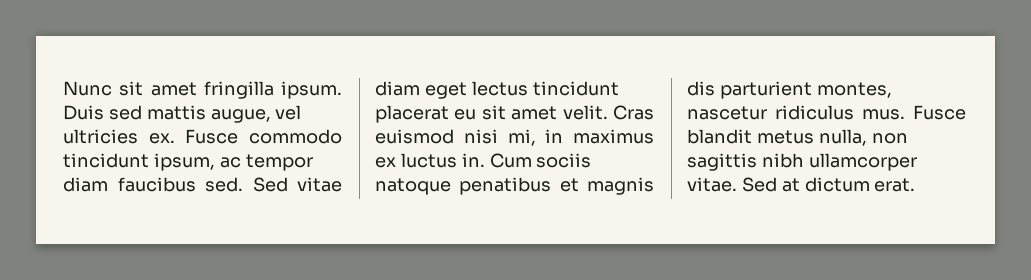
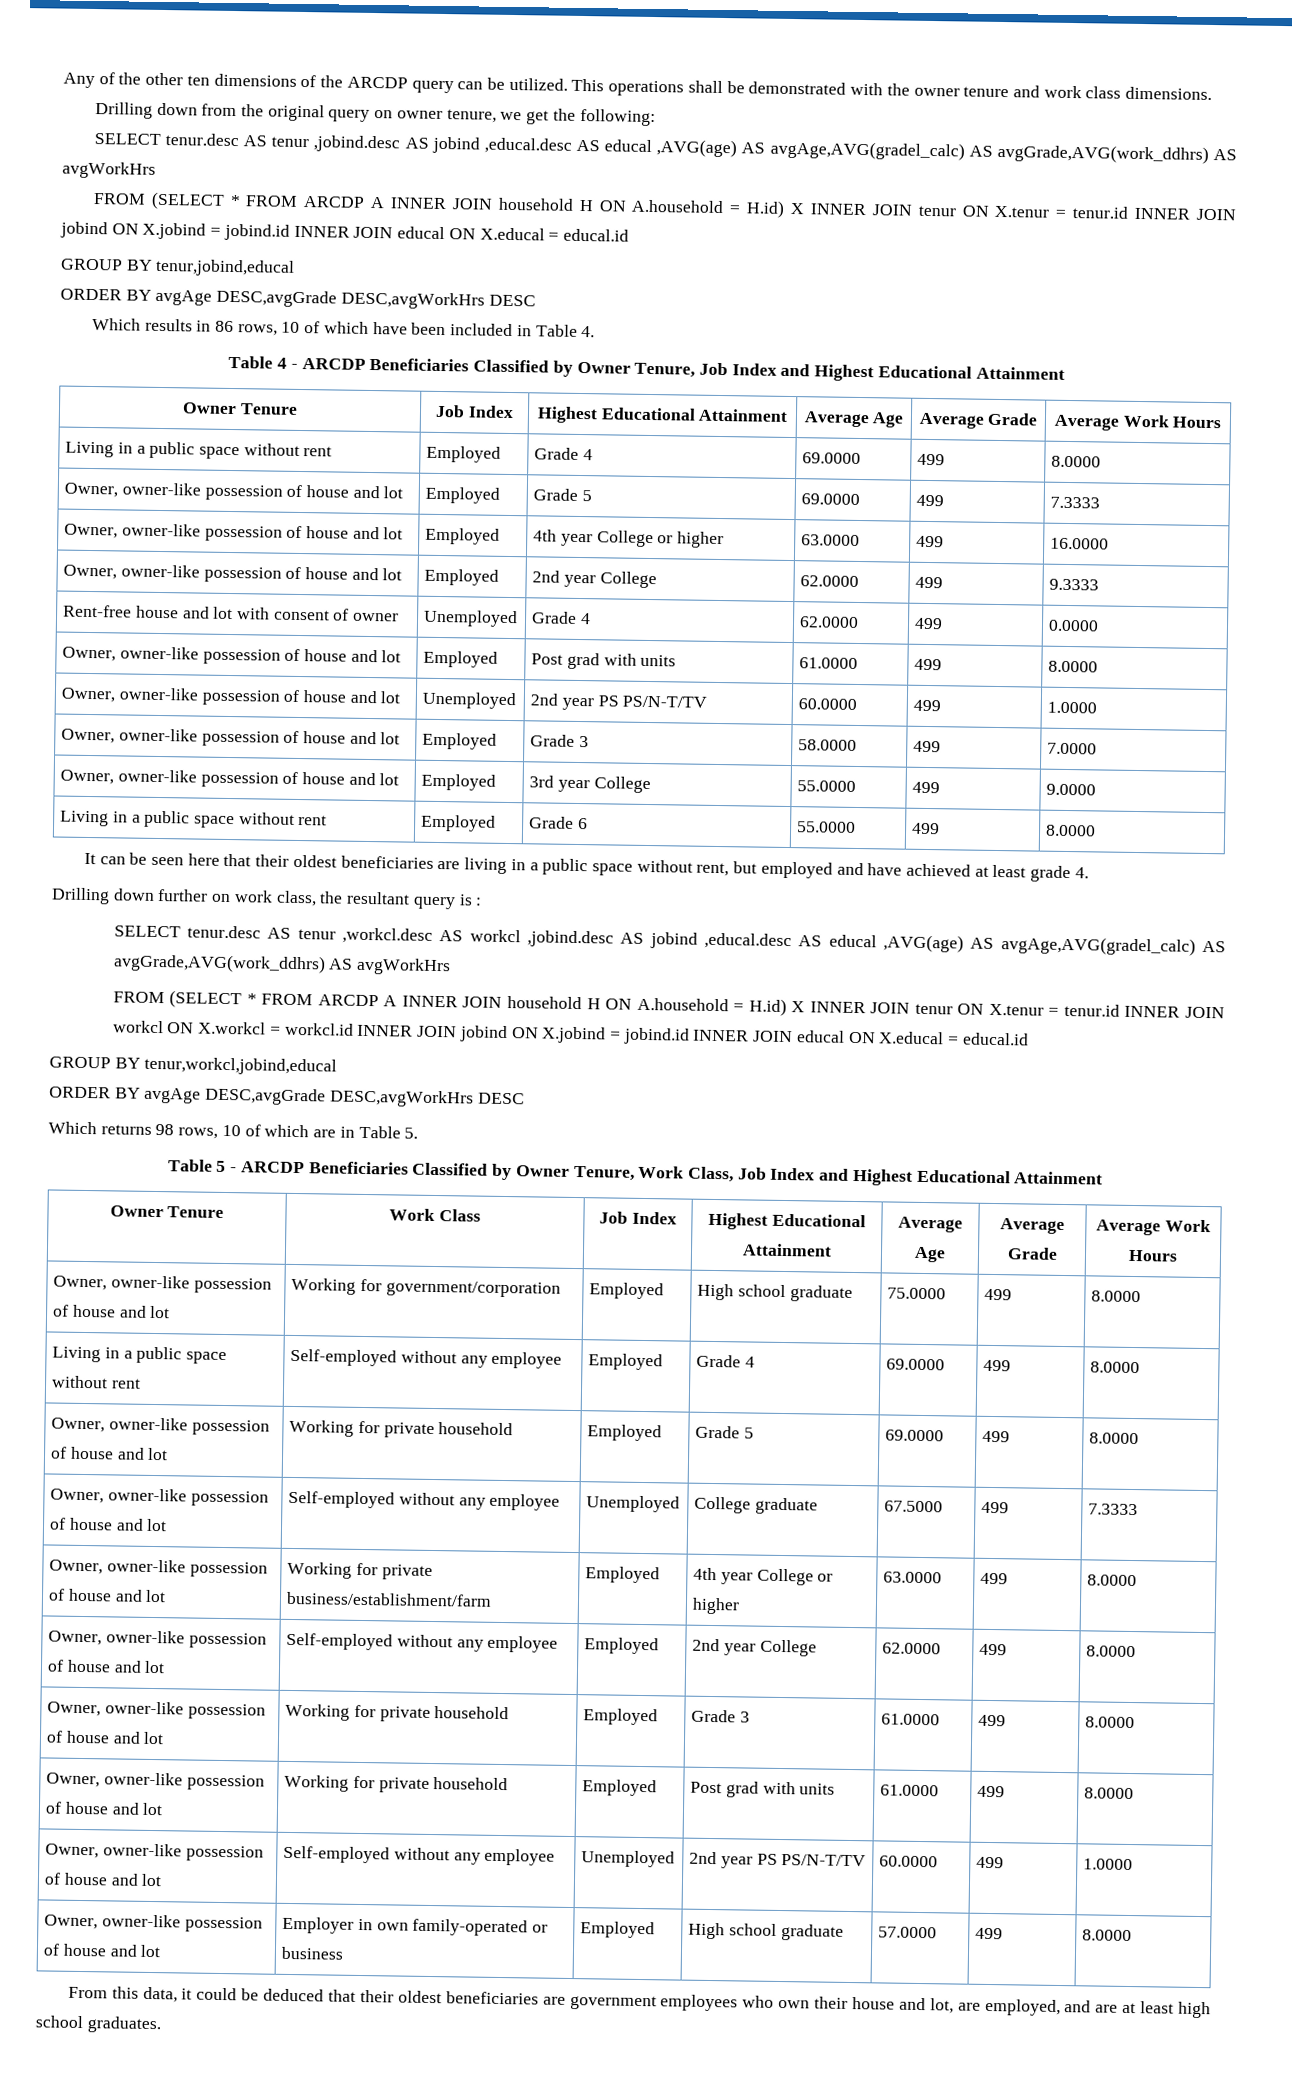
[63,81,342,99] [63,105,302,123] [63,129,342,144] [63,153,313,171] [63,177,342,192] [375,81,619,99] [375,105,654,123] [375,129,654,146] [375,153,592,168] [375,177,654,195] [687,81,892,99] [687,105,966,120] [687,129,908,146] [687,153,917,171] [687,177,916,192] Nunc sit amet fringilla ipsum. Duis sed mattis augue, vel ultricies ex. Fusce commodo tincidunt ipsum, ac tempor diam faucibus sed. Sed vitae diam eget lectus tincidunt placerat eu sit amet velit. Cras euismod nisi mi, in maximus ex luctus in. Cum sociis natoque penatibus et magnis dis parturient montes, nascetur ridiculus mus. Fusce blandit metus nulla, non sagittis nibh ullamcorper vitae. Sed at dictum erat. -> [63,72,1213,101] [94,102,656,127] [93,133,1237,164] [62,161,156,179] [92,191,1236,221] [60,221,629,242] [60,258,296,277] [60,288,536,310] [91,317,596,338] [228,355,1065,382] [182,402,298,415] [435,404,514,419] [536,406,789,424] [803,411,905,428] [918,412,1039,429] [1053,414,1223,431] [65,441,333,460] [426,445,502,463] [534,447,593,461] [802,452,862,465] [917,453,946,466] [1051,455,1102,468] [64,482,404,501] [425,486,501,504] [533,488,592,502] [801,493,861,506] [916,494,945,507] [1050,496,1101,509] [64,523,404,542] [425,527,501,545] [533,529,724,549] [801,534,861,547] [916,535,945,548] [1050,537,1110,550] [63,564,403,583] [424,568,500,586] [532,570,657,589] [800,575,860,588] [915,576,944,589] [1049,578,1100,591] [63,604,400,622] [423,609,519,628] [531,611,591,625] [799,616,860,629] [914,617,944,630] [1048,619,1100,632] [62,646,402,665] [423,650,499,668] [531,652,677,670] [799,657,859,670] [914,658,943,671] [1048,660,1099,673] [61,687,401,706] [422,691,517,710] [530,693,708,711] [798,698,858,710] [913,699,942,712] [1047,701,1098,714] [61,728,401,747] [422,732,498,750] [530,734,589,748] [798,739,858,751] [913,740,942,753] [1047,742,1098,755] [60,769,400,788] [421,773,497,791] [529,775,651,794] [797,780,857,792] [912,781,941,794] [1046,783,1097,796] [60,810,328,829] [421,814,497,832] [529,816,588,830] [797,821,857,833] [912,822,941,835] [1045,824,1097,837] [83,852,1089,883] [51,887,483,910] [113,925,1227,956] [112,953,452,976] [112,990,1225,1019] [112,1020,1029,1046] [49,1056,338,1076] [49,1086,525,1108] [48,1121,419,1139] [167,1159,1104,1186] [109,1205,225,1218] [389,1208,481,1222] [599,1211,677,1225] [708,1212,866,1230] [741,1243,832,1257] [898,1216,963,1233] [914,1246,946,1263] [1000,1218,1065,1235] [1006,1247,1058,1260] [1096,1219,1211,1236] [1128,1249,1178,1262] [53,1275,272,1294] [53,1304,171,1319] [291,1277,561,1298] [589,1282,665,1300] [697,1283,853,1302] [887,1287,947,1300] [984,1288,1013,1301] [1091,1290,1142,1303] [52,1346,227,1365] [51,1375,141,1389] [290,1348,563,1369] [588,1353,664,1371] [696,1354,755,1368] [886,1358,946,1371] [983,1359,1012,1372] [1090,1361,1141,1374] [51,1417,270,1436] [50,1446,169,1461] [289,1419,514,1439] [587,1424,663,1442] [695,1425,754,1439] [885,1429,945,1442] [982,1430,1011,1443] [1089,1432,1140,1445] [50,1488,269,1507] [49,1517,168,1532] [288,1490,561,1511] [586,1495,681,1513] [694,1496,818,1515] [884,1500,944,1513] [981,1501,1010,1514] [1088,1503,1139,1516] [49,1559,268,1578] [48,1588,167,1603] [287,1561,433,1580] [286,1591,493,1607] [585,1566,661,1584] [693,1567,834,1586] [692,1597,741,1615] [883,1571,943,1584] [980,1572,1009,1585] [1087,1574,1138,1587] [48,1630,267,1649] [47,1659,166,1674] [286,1632,559,1653] [584,1637,660,1655] [692,1638,817,1657] [882,1642,942,1655] [979,1643,1008,1656] [1086,1645,1137,1658] [47,1701,266,1720] [46,1730,165,1745] [285,1703,510,1722] [583,1708,659,1726] [691,1709,750,1723] [881,1713,941,1726] [978,1714,1007,1727] [1085,1716,1136,1729] [46,1772,265,1791] [45,1801,164,1816] [284,1774,509,1793] [582,1779,658,1797] [690,1781,836,1798] [880,1784,940,1797] [977,1785,1006,1798] [1084,1787,1135,1800] [45,1843,264,1862] [44,1872,163,1887] [283,1845,556,1866] [581,1850,676,1868] [689,1851,867,1869] [879,1855,939,1868] [976,1856,1005,1869] [1083,1858,1134,1871] [44,1914,263,1933] [43,1943,162,1958] [282,1916,548,1937] [281,1946,345,1960] [580,1921,656,1939] [688,1922,844,1941] [878,1926,938,1939] [975,1927,1004,1940] [1082,1929,1133,1942] [67,1986,1212,2019] [35,2015,161,2034] Any of the other ten dimensions of the ARCDP query can be utilized. This operations shall be demonstrated with the owner tenure and work class dimensions. // Drilling down from the original query on owner tenure, we get the following: // SELECT tenur.desc AS tenur ,jobind.desc AS jobind ,educal.desc AS educal ,AVG(age) AS avgAge,AVG(gradel_calc) AS avgGrade,AVG(work_ddhrs) AS avgWorkHrs // FROM (SELECT * FROM ARCDP A INNER JOIN household H ON A.household = H.id) X INNER JOIN tenur ON X.tenur = tenur.id INNER JOIN jobind ON X.jobind = jobind.id INNER JOIN educal ON X.educal = educal.id // GROUP BY tenur,jobind,educal // ORDER BY avgAge DESC,avgGrade DESC,avgWorkHrs DESC // Which results in 86 rows, 10 of which have been included in Table 4. // Table 4 - ARCDP Beneficiaries Classified by Owner Tenure, Job Index and Highest Educational Attainment // Owner Tenure | Job Index | Highest Educational Attainment | Average Age | Average Grade | Average Work Hours // Living in a public space without rent | Employed | Grade 4 | 69.0000 | 499 | 8.0000 // Owner, owner-like possession of house and lot | Employed | Grade 5 | 69.0000 | 499 | 7.3333 // Owner, owner-like possession of house and lot | Employed | 4th year College or higher | 63.0000 | 499 | 16.0000 // Owner, owner-like possession of house and lot | Employed | 2nd year College | 62.0000 | 499 | 9.3333 // Rent-free house and lot with consent of owner | Unemployed | Grade 4 | 62.0000 | 499 | 0.0000 // Owner, owner-like possession of house and lot | Employed | Post grad with units | 61.0000 | 499 | 8.0000 // Owner, owner-like possession of house and lot | Unemployed | 2nd year PS PS/N-T/TV | 60.0000 | 499 | 1.0000 // Owner, owner-like possession of house and lot | Employed | Grade 3 | 58.0000 | 499 | 7.0000 // Owner, owner-like possession of house and lot | Employed | 3rd year College | 55.0000 | 499 | 9.0000 // Living in a public space without rent | Employed | Grade 6 | 55.0000 | 499 | 8.0000 // It can be seen here that their oldest beneficiaries are living in a public space without rent, but employed and have achieved at least grade 4. // Drilling down further on work class, the resultant query is : // SELECT tenur.desc AS tenur ,workcl.desc AS workcl ,jobind.desc AS jobind ,educal.desc AS educal ,AVG(age) AS avgAge,AVG(gradel_calc) AS avgGrade,AVG(work_ddhrs) AS avgWorkHrs // FROM (SELECT * FROM ARCDP A INNER JOIN household H ON A.household = H.id) X INNER JOIN tenur ON X.tenur = tenur.id INNER JOIN workcl ON X.workcl = workcl.id INNER JOIN jobind ON X.jobind = jobind.id INNER JOIN educal ON X.educal = educal.id // GROUP BY tenur,workcl,jobind,educal // ORDER BY avgAge DESC,avgGrade DESC,avgWorkHrs DESC // Which returns 98 rows, 10 of which are in Table 5. // Table 5 - ARCDP Beneficiaries Classified by Owner Tenure, Work Class, Job Index and Highest Educational Attainment // Owner Tenure | Work Class | Job Index | Highest Educational Attainment | Average Age | Average Grade | Average Work Hours // Owner, owner-like possession of house and lot | Working for government/corporation | Employed | High school graduate | 75.0000 | 499 | 8.0000 // Living in a public space without rent | Self-employed without any employee | Employed | Grade 4 | 69.0000 | 499 | 8.0000 // Owner, owner-like possession of house and lot | Working for private household | Employed | Grade 5 | 69.0000 | 499 | 8.0000 // Owner, owner-like possession of house and lot | Self-employed without any employee | Unemployed | College graduate | 67.5000 | 499 | 7.3333 // Owner, owner-like possession of house and lot | Working for private business/establishment/farm | Employed | 4th year College or higher | 63.0000 | 499 | 8.0000 // Owner, owner-like possession of house and lot | Self-employed without any employee | Employed | 2nd year College | 62.0000 | 499 | 8.0000 // Owner, owner-like possession of house and lot | Working for private household | Employed | Grade 3 | 61.0000 | 499 | 8.0000 // Owner, owner-like possession of house and lot | Working for private household | Employed | Post grad with units | 61.0000 | 499 | 8.0000 // Owner, owner-like possession of house and lot | Self-employed without any employee | Unemployed | 2nd year PS PS/N-T/TV | 60.0000 | 499 | 1.0000 // Owner, owner-like possession of house and lot | Employer in own family-operated or business | Employed | High school graduate | 57.0000 | 499 | 8.0000 // From this data, it could be deduced that their oldest beneficiaries are government employees who own their house and lot, are employed, and are at least high school graduates.

